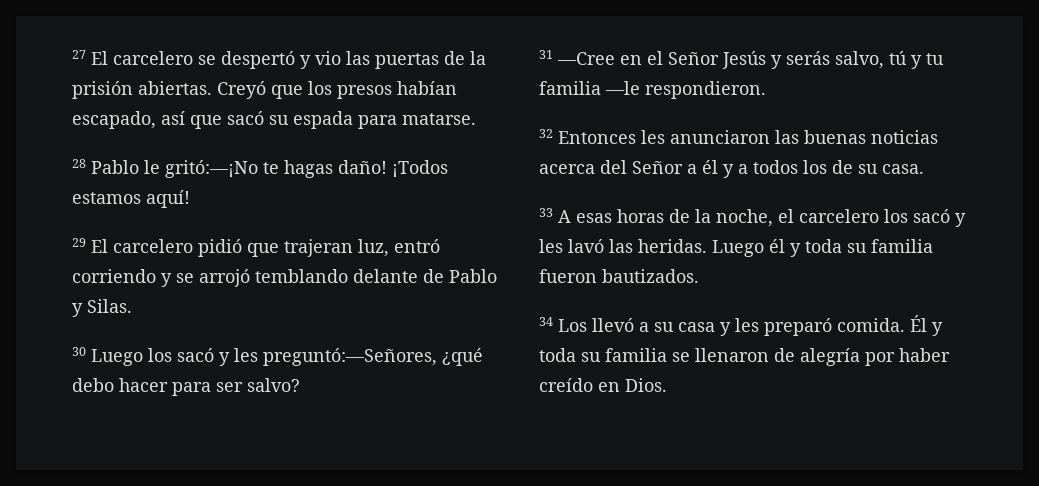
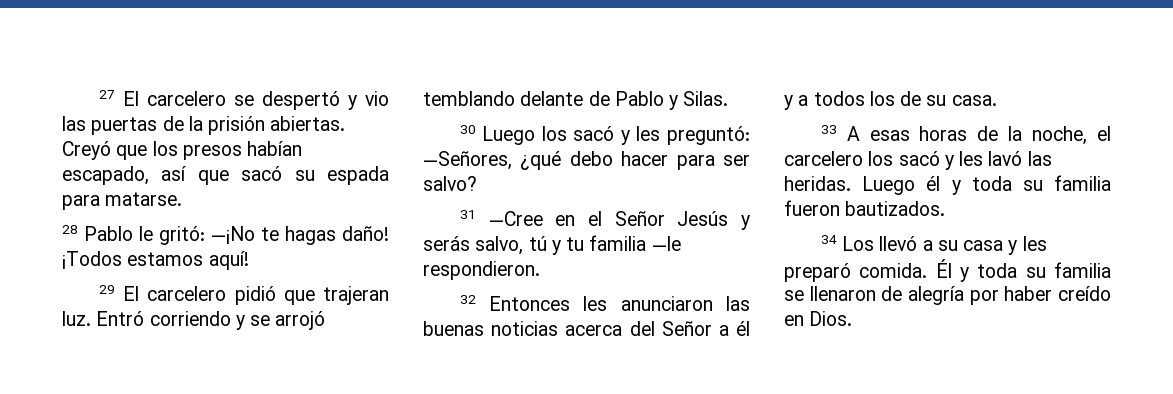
[165,160,258,178] gritó:—¡No -> [159,226,255,245] gritó: —¡No
[358,239,440,257] luz, entró -> [62,311,145,326] luz. Entró
[263,348,437,366] preguntó:—Señores, -> [667,126,750,145] [423,151,512,170] preguntó: —Señores,

